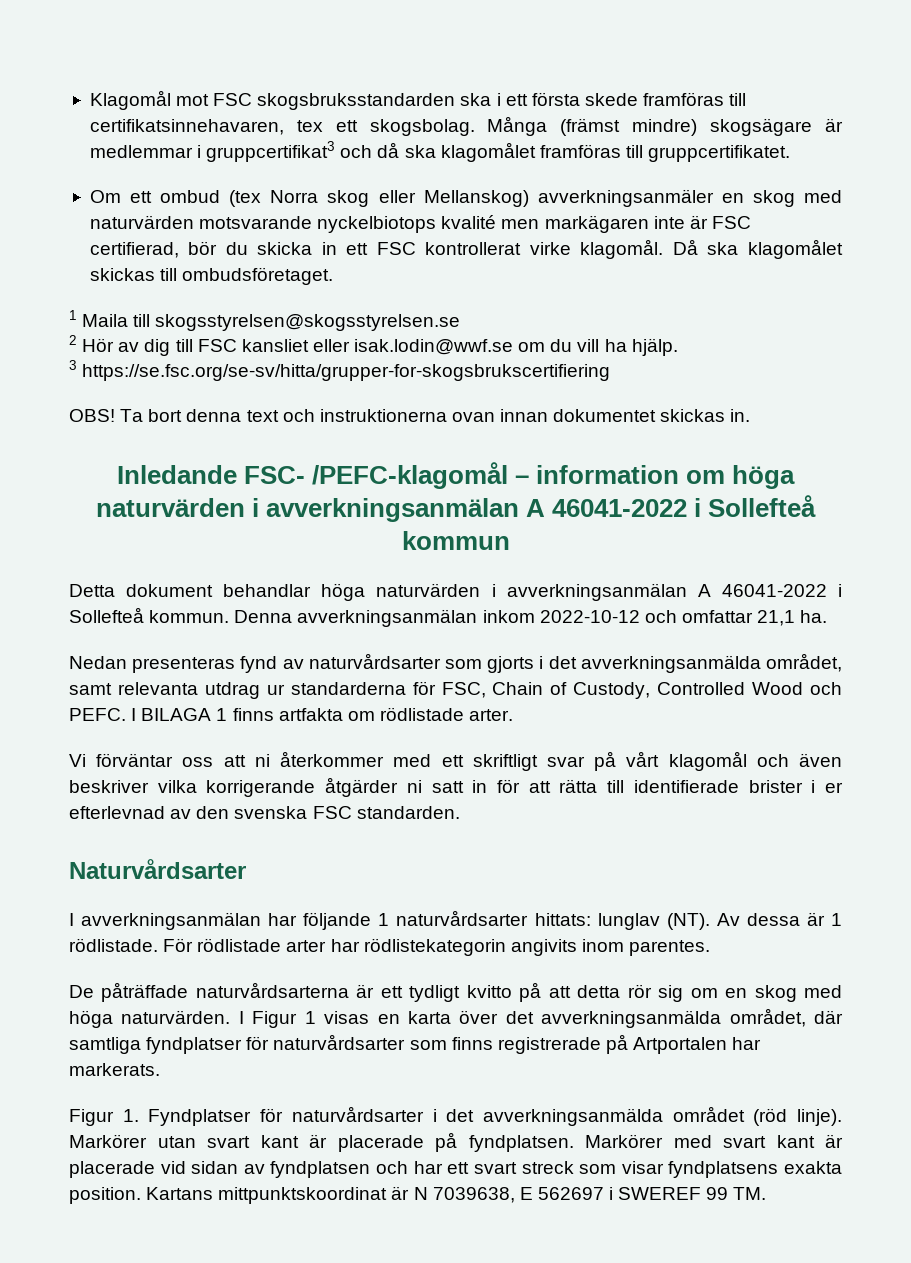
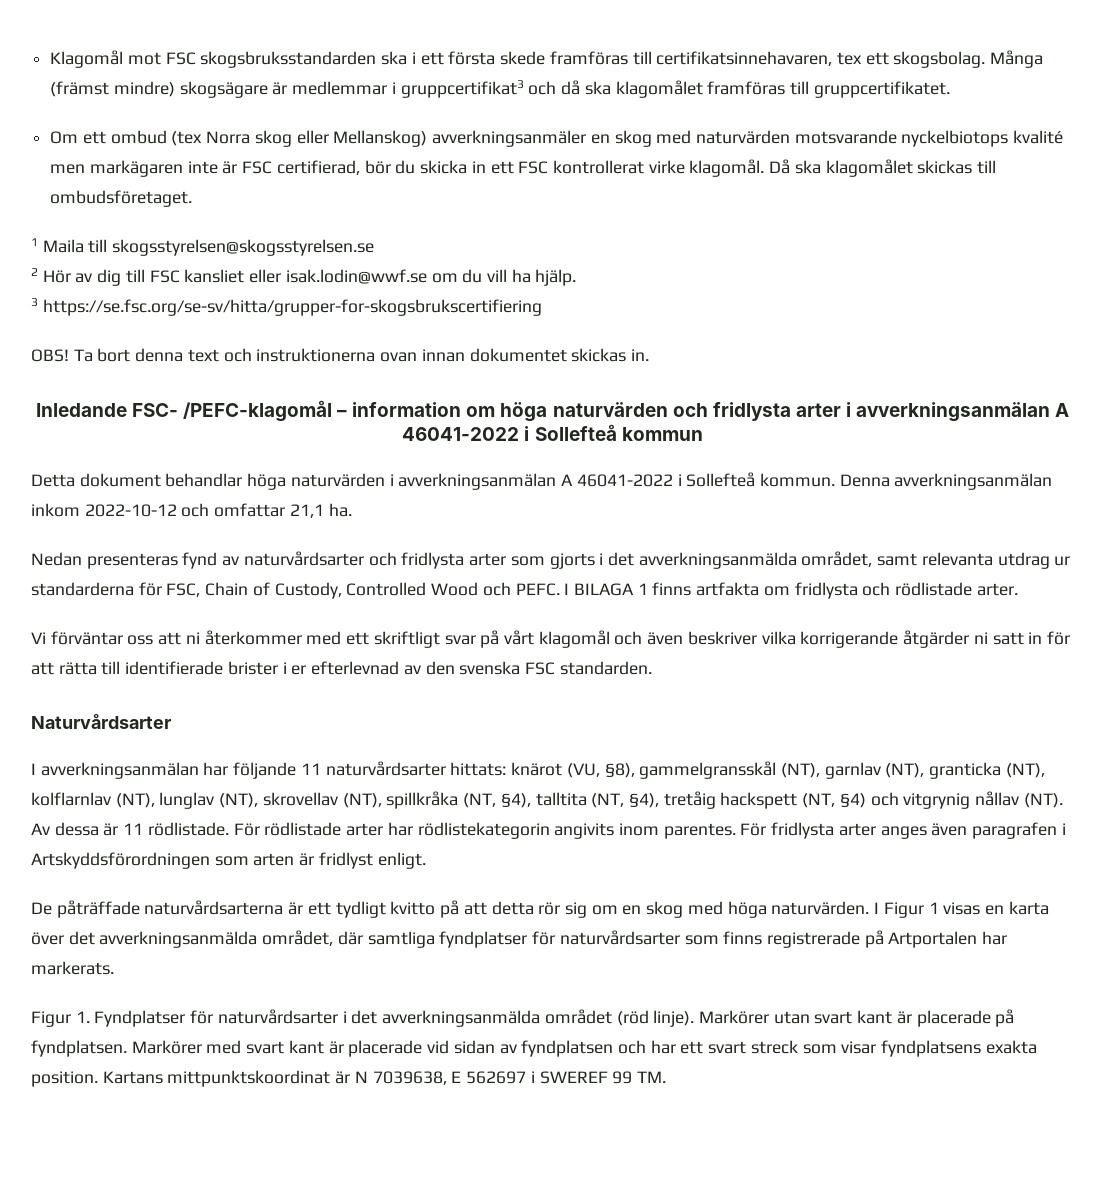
(245, 507) none -> [672,402,841,421] och fridlysta arter
(441, 661) none -> [368,552,507,569] och fridlysta arter
(375, 716) none -> [794,582,891,599] fridlysta och
[378,913,390,926] 1 -> [300,763,321,775] 11
[597,913,660,930] lunglav -> [511,761,1045,779] [31,791,1020,809] knärot (VU, §8), gammelgransskål (NT), garnlav (NT), granticka (NT), kolflarnlav (NT), lunglav (NT), skrovellav (NT), spillkråka (NT, §4), talltita (NT, §4), tretåig hackspett (NT, §4) och vitgrynig nållav
[831,913,843,926] 1 -> [123,823,144,835] 11
(711, 948) none -> [740,822,1066,839] [31,852,426,869] För fridlysta arter anges även paragrafen i Artskyddsförordningen som arten är fridlyst enligt.

